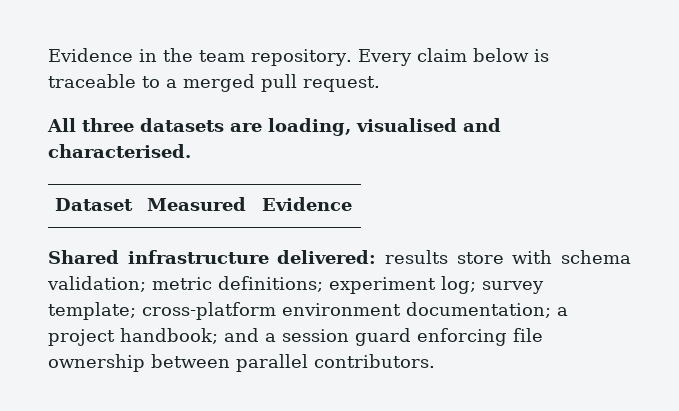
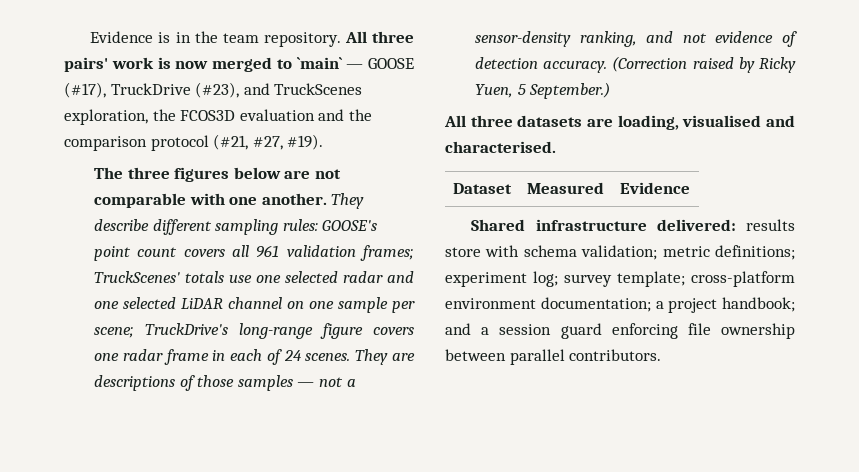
[48,48,133,62] Evidence -> [90,31,171,43] Evidence is
[357,48,549,66] [48,74,380,92] Every claim below is traceable to a merged pull request. -> [344,31,414,43] [64,57,414,72] [64,82,363,98] [64,109,372,125] [64,134,324,151] [93,167,341,182] [93,193,365,209] [93,219,378,235] [93,245,414,261] [93,271,414,283] [93,297,415,313] [93,323,414,339] [93,349,415,365] [93,375,356,391] [474,31,797,47] [474,56,796,73] [474,82,611,99] All three pairs' work is now merged to `main` — GOOSE (#17), TruckDrive (#23), and TruckScenes exploration, the FCOS3D evaluation and the comparison protocol (#21, #27, #19). // The three figures below are not comparable with one another. They describe different sampling rules: GOOSE's point count covers all 961 validation frames; TruckScenes' totals use one selected radar and one selected LiDAR channel on one sample per scene; TruckDrive's long-range figure covers one radar frame in each of 24 scenes. They are descriptions of those samples — not a sensor-density ranking, and not evidence of detection accuracy. (Correction raised by Ricky Yuen, 5 September.)

